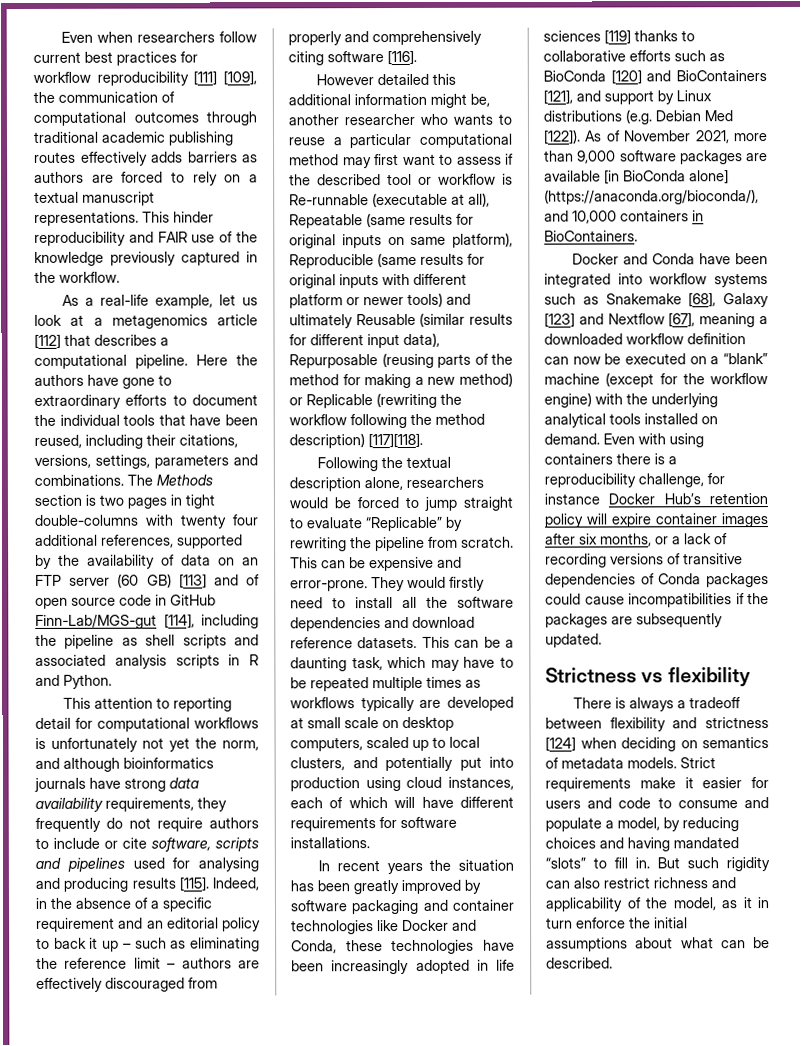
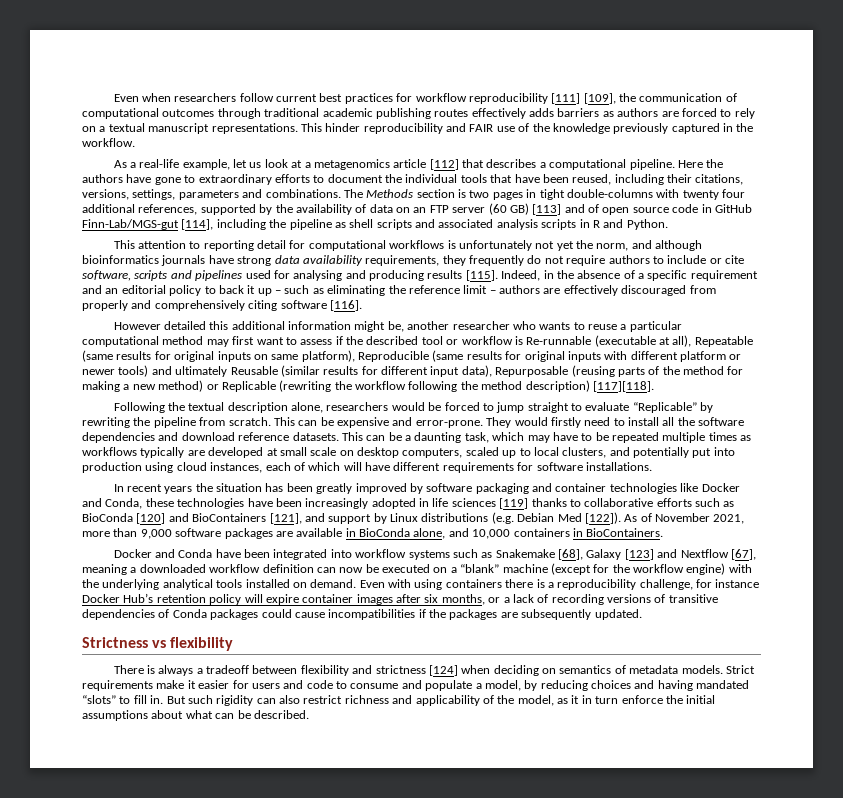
[604,169,729,185] [544,189,759,205] [in BioConda alone] (https://anaconda.org/bioconda/), -> [345,528,446,539] in BioConda alone,

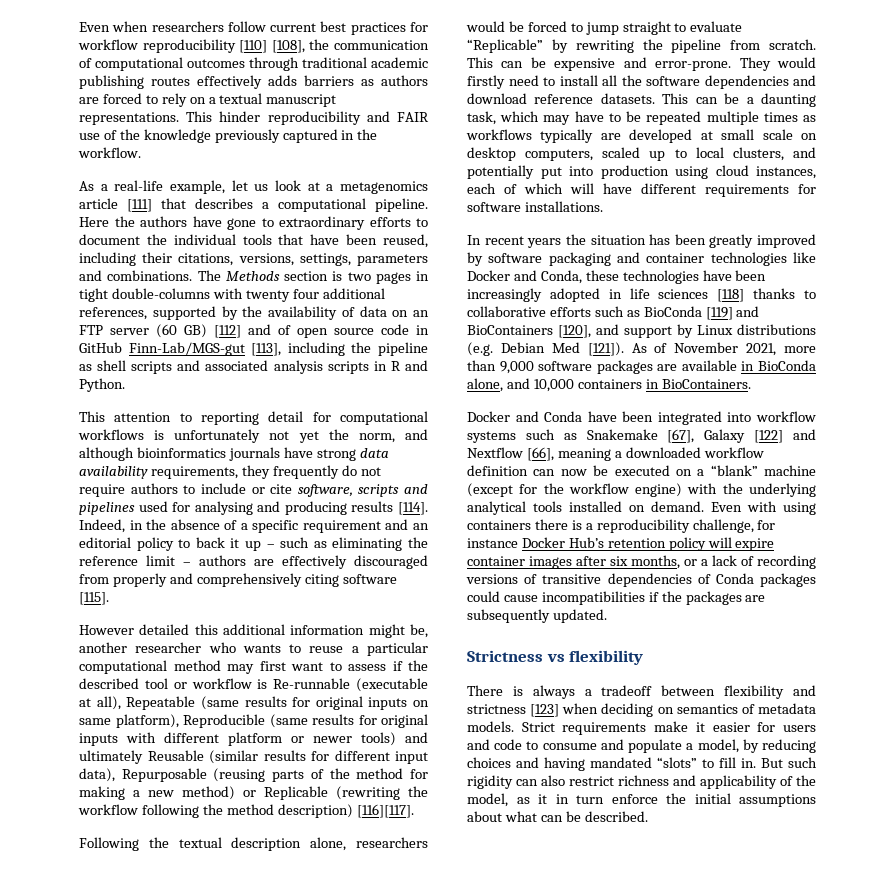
[551,93,616,104] [111] [109], -> [239,40,305,53] [110] [108],
[429,159,459,170] [112] -> [127,199,152,212] [111]
[532,204,562,215] [113] -> [214,325,241,338] [112]
[181,219,214,230] [114], -> [251,343,282,356] [113],
[465,270,498,281] [115]. -> [398,502,428,515] [114].
[329,300,362,311] [116]. -> [79,592,109,605] [115].
[592,381,654,392] [117][118]. -> [356,804,414,818] [116][117].
[499,498,529,509] [119] -> [717,289,745,302] [118]
[136,513,166,524] [120] -> [705,307,733,320] [119]
[269,513,302,524] [121], -> [558,325,591,338] [120],
[584,512,621,524] [122]). -> [587,342,624,356] [121]).
[558,549,654,560] [68], Galaxy [123] -> [667,429,784,443] [67], Galaxy [122]
[730,549,756,560] [67], -> [526,447,554,461] [66],
[428,665,458,676] [124] -> [530,704,560,717] [123]

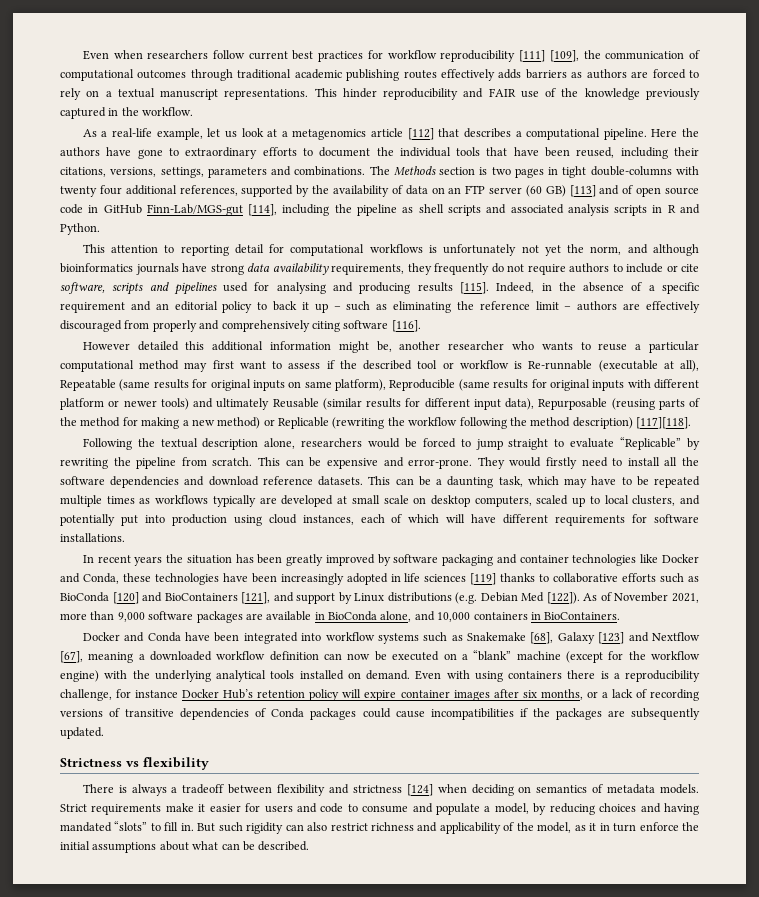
[239,40,305,53] [110] [108], -> [519,50,579,62] [111] [109],
[127,199,152,212] [111] -> [407,128,434,140] [112]
[214,325,241,338] [112] -> [569,185,596,197] [113]
[251,343,282,356] [113], -> [248,204,278,216] [114],
[398,502,428,515] [114]. -> [459,282,489,294] [115].
[79,592,109,605] [115]. -> [391,320,421,332] [116].
[356,804,414,818] [116][117]. -> [636,417,691,429] [117][118].
[717,289,745,302] [118] -> [470,573,497,585] [119]
[705,307,733,320] [119] -> [112,592,139,604] [120]
[558,325,591,338] [120], -> [241,592,271,604] [121],
[587,342,624,356] [121]). -> [546,592,580,604] [122]).
[667,429,784,443] [67], Galaxy [122] -> [530,632,625,644] [68], Galaxy [123]
[526,447,554,461] [66], -> [60,651,83,663] [67],
[530,704,560,717] [123] -> [406,784,433,796] [124]

